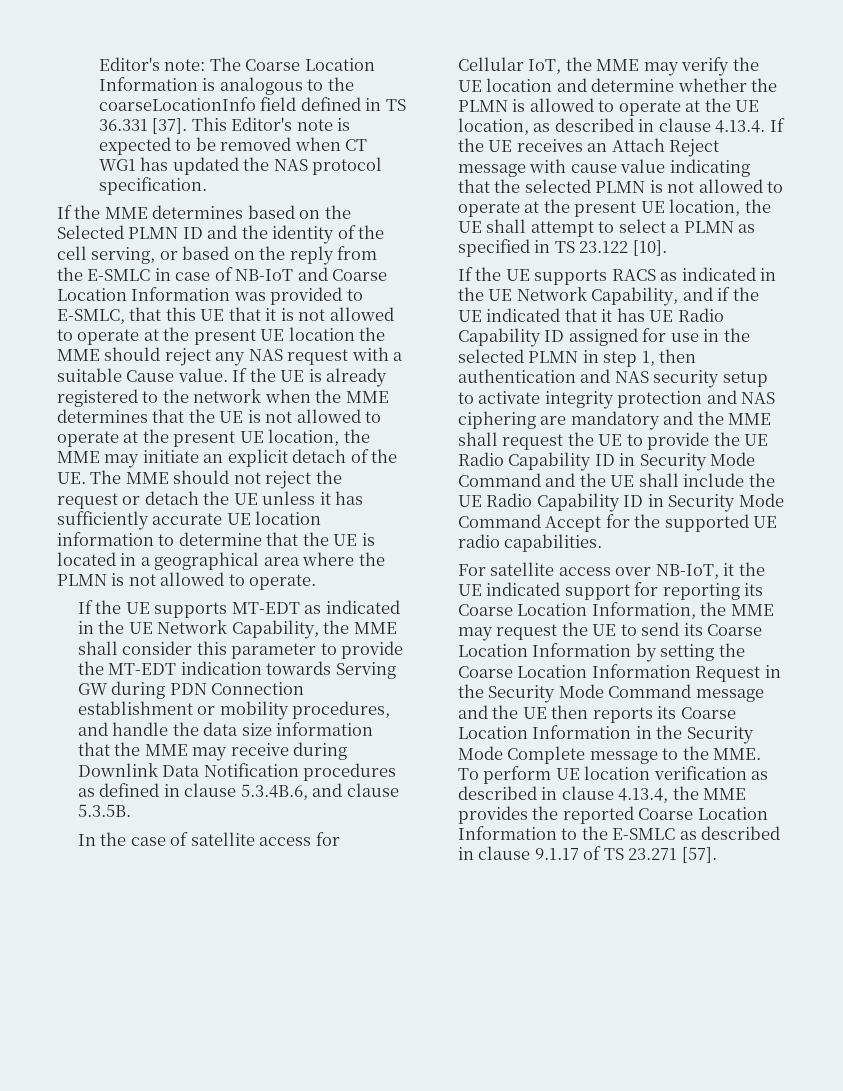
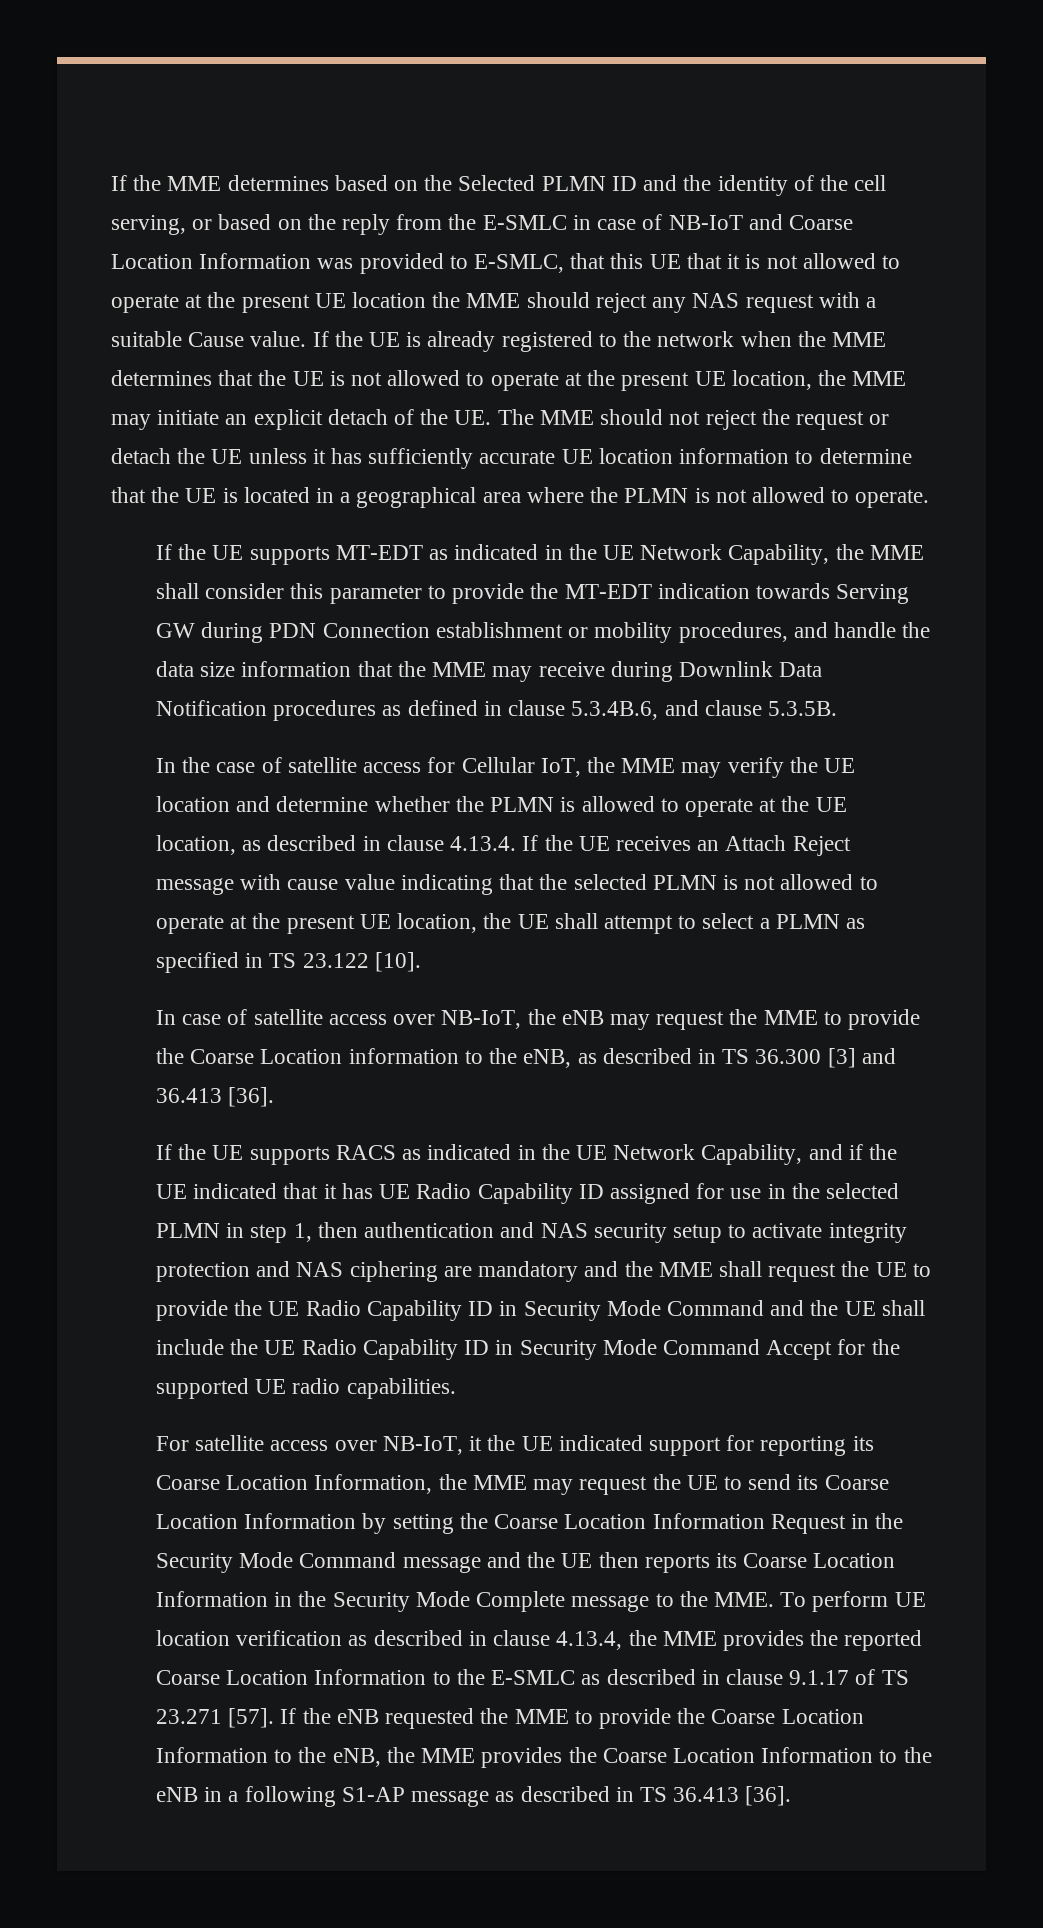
[98,57,375,71] [98,77,354,95] [98,97,406,111] [98,117,351,134] [98,137,368,155] [98,157,383,175] [98,177,207,195] Editor's note: The Coarse Location Information is analogous to the coarseLocationInfo field defined in TS 36.331 [37]. This Editor's note is expected to be removed when CT WG1 has updated the NAS protocol specification. // -> (111, 183) none
(667, 248) none -> [156,1009,920,1030] [156,1048,896,1068] [156,1087,275,1107] // In case of satellite access over NB-IoT, the eNB may request the MME to provide the Coarse Location information to the eNB, as described in TS 36.300 [3] and 36.413 [36].
(717, 855) none -> [280,1708,864,1729] [156,1747,932,1768] [156,1786,792,1807] If the eNB requested the MME to provide the Coarse Location Information to the eNB, the MME provides the Coarse Location Information to the eNB in a following S1-AP message as described in TS 36.413 [36].

